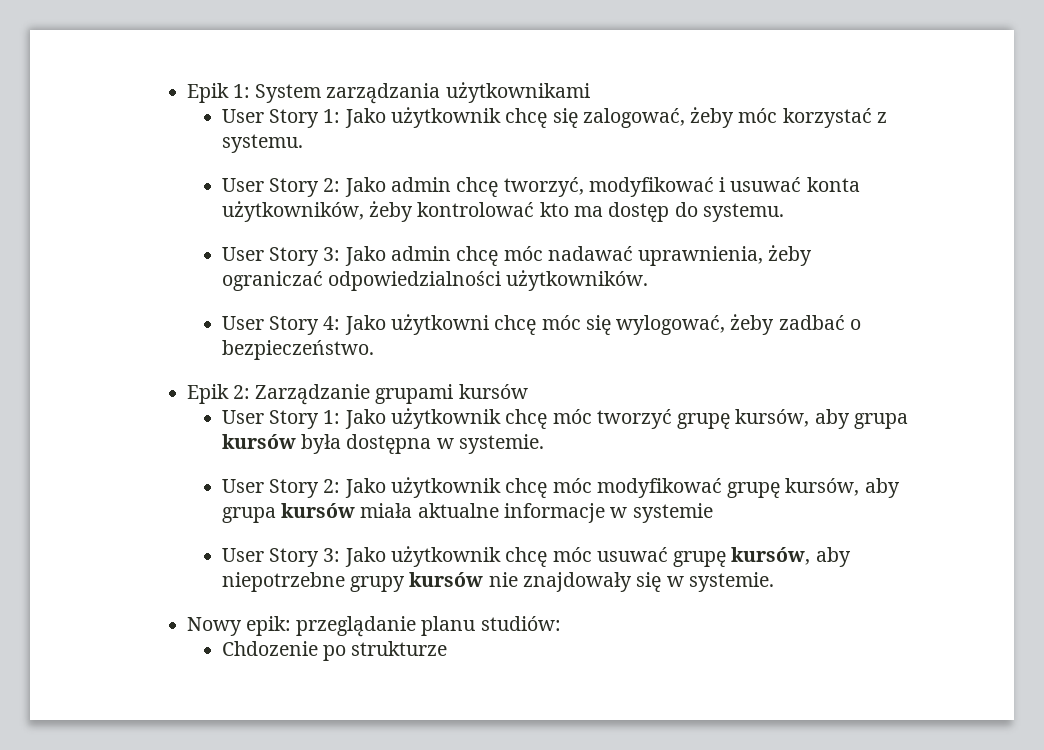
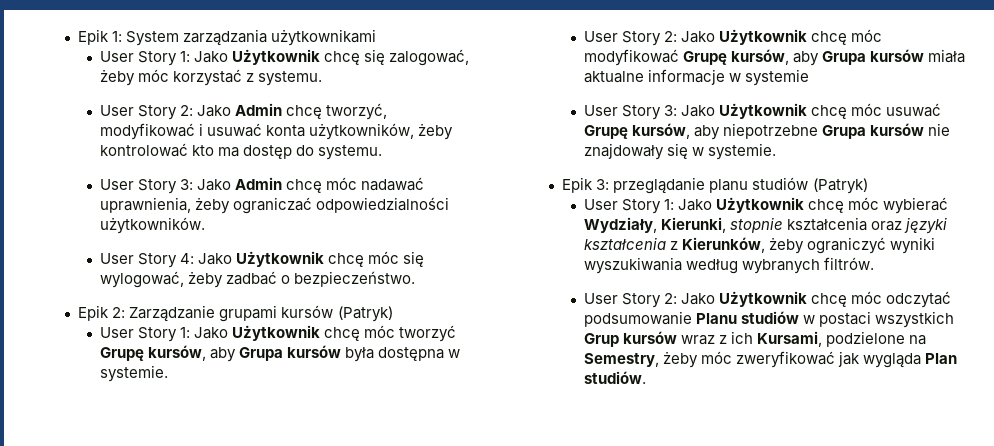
[390,107,501,128] użytkownik -> [232,49,321,65] Użytkownik
[390,177,451,192] admin -> [235,103,283,116] Admin
[390,246,451,261] admin -> [235,177,283,190] Admin
[390,314,489,335] użytkowni -> [236,251,325,267] Użytkownik
[221,408,501,429] // User Story 1: Jako użytkownik -> [337,306,393,322] [100,325,321,342] (Patryk) // User Story 1: Jako Użytkownik
[677,409,908,429] grupę kursów, aby grupa -> [100,345,284,362] Grupę kursów, aby Grupa
[390,477,501,498] użytkownik -> [719,29,808,45] Użytkownik
[727,478,900,498] [221,507,276,523] grupę kursów, aby grupa -> [683,49,867,66] Grupę kursów, aby Grupa
[390,546,501,567] użytkownik -> [719,103,808,119] Użytkownik
[673,551,727,567] grupę -> [584,125,629,139] Grupę
[350,576,406,592] grupy -> [822,125,867,139] Grupa
[186,616,561,637] [221,641,448,661] Nowy epik: przeglądanie planu studiów: // Chdozenie po strukturze -> [562,177,868,194] [584,197,949,214] [584,217,948,234] [584,237,936,254] [584,257,875,274] [584,291,952,308] [584,311,955,328] [584,331,927,347] [584,351,958,368] [584,371,647,384] Epik 3: przeglądanie planu studiów (Patryk) // User Story 1: Jako Użytkownik chcę móc wybierać Wydziały, Kierunki, stopnie kształcenia oraz języki kształcenia z Kierunków, żeby ograniczyć wyniki wyszukiwania według wybranych filtrów. // User Story 2: Jako Użytkownik chcę móc odczytać podsumowanie Planu studiów w postaci wszystkich Grup kursów wraz z ich Kursami, podzielone na Semestry, żeby móc zweryfikować jak wygląda Plan studiów.

